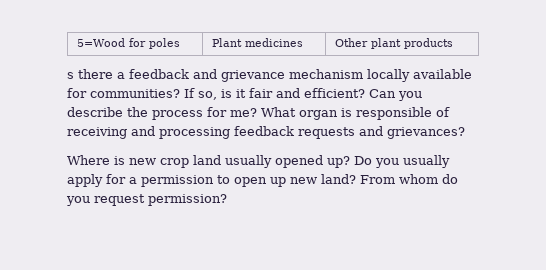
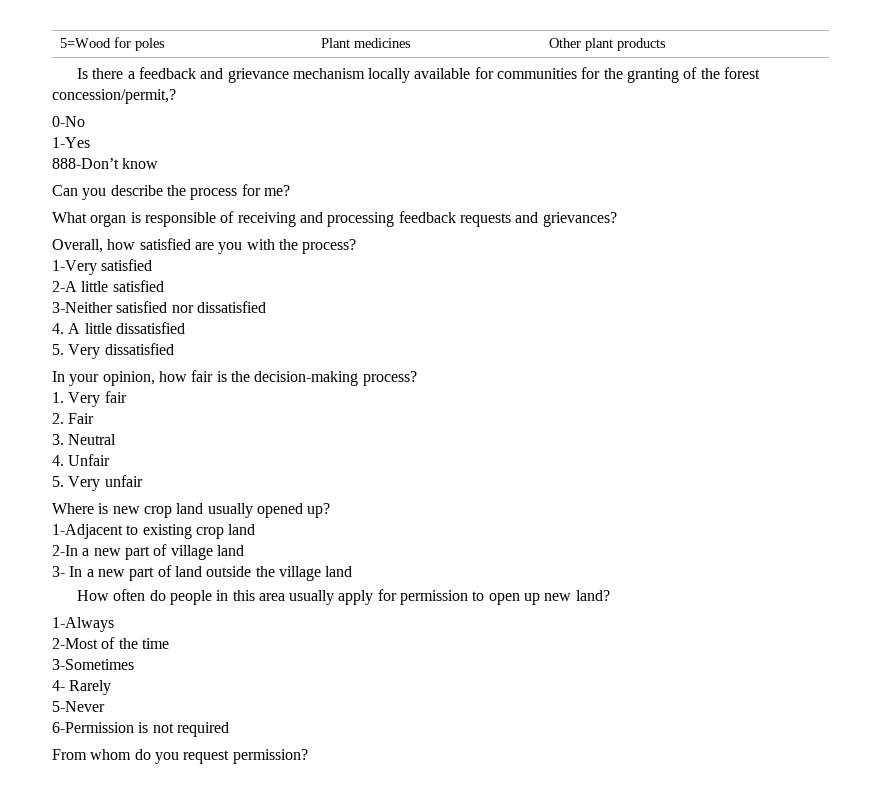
[67,72,74,79] s -> [76,68,88,79] Is
[90,88,365,100] communities? If so, is it fair and efficient? -> [497,67,761,83] [52,89,176,104] [52,116,85,127] [52,137,90,148] [52,158,159,169] communities for the granting of the forest concession/permit,? // 0-No // 1-Yes // 888-Don’t know //
(257, 112) none -> (290, 190) //
(465, 133) none -> [52,238,357,254] [52,259,153,275] [52,280,164,292] [52,301,266,313] [52,322,185,334] [52,343,174,359] [52,370,417,386] [52,391,127,407] [52,413,95,424] [52,434,117,445] [52,454,111,466] [52,475,143,491] // Overall, how satisfied are you with the process? // 1-Very satisfied // 2-A little satisfied // 3-Neither satisfied nor dissatisfied // 4. A little dissatisfied // 5. Very dissatisfied // In your opinion, how fair is the decision-making process? // 1. Very fair // 2. Fair // 3. Neutral // 4. Unfair // 5. Very unfair
[354,156,399,168] Do you -> [52,524,256,539] [52,544,244,560] [52,565,353,581] [76,589,285,605] // 1-Adjacent to existing crop land // 2-In a new part of village land // 3- In a new part of land outside the village land // How often do people in this area
[129,177,137,184] a -> (397, 595) none
(356, 179) none -> [52,617,114,632] [52,637,169,649] [52,659,134,670] [52,680,112,695] [52,701,105,712] [52,722,229,737] // 1-Always // 2-Most of the time // 3-Sometimes // 4- Rarely // 5-Never // 6-Permission is not required //

